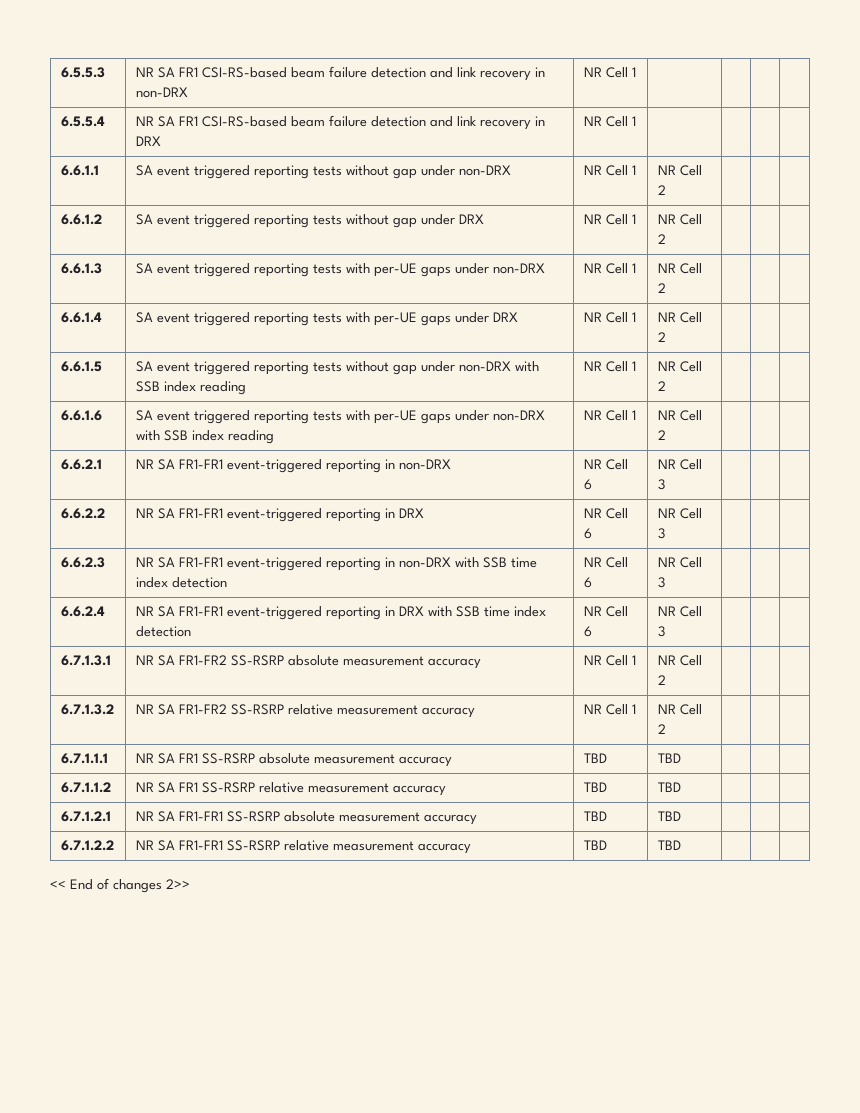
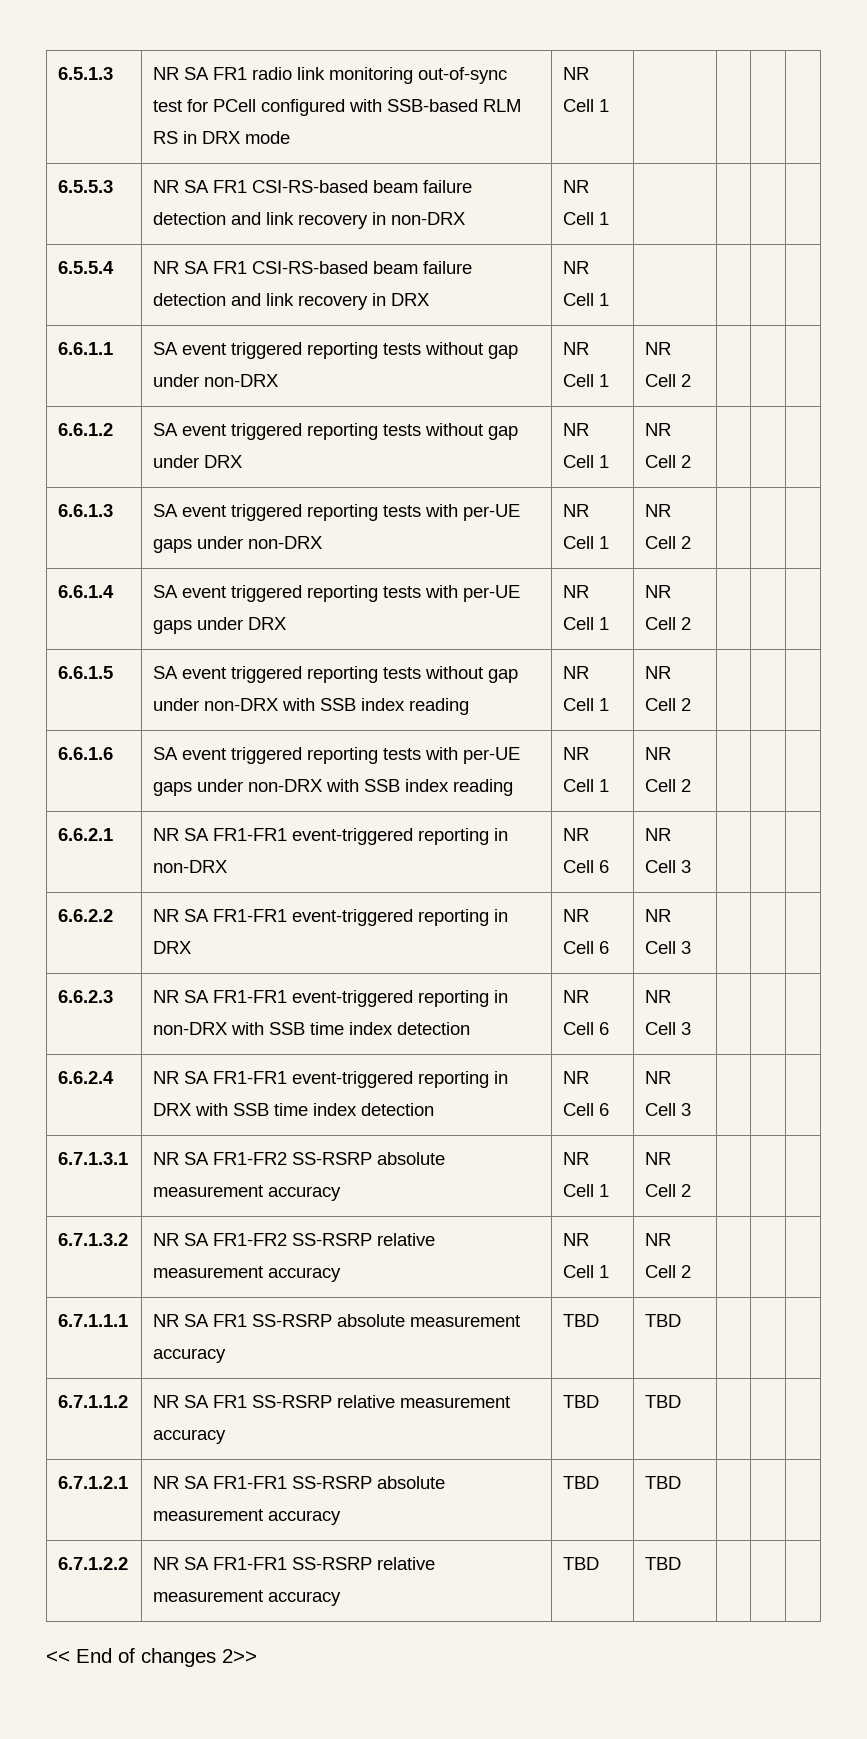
(60, 72) none -> [58,67,114,80] [153,67,508,84] [153,99,522,116] [153,131,291,144] [563,67,590,80] [563,99,610,112] 6.5.1.3 | NR SA FR1 radio link monitoring out-of-sync test for PCell configured with SSB-based RLM RS in DRX mode | NR Cell 1 | | | | //

